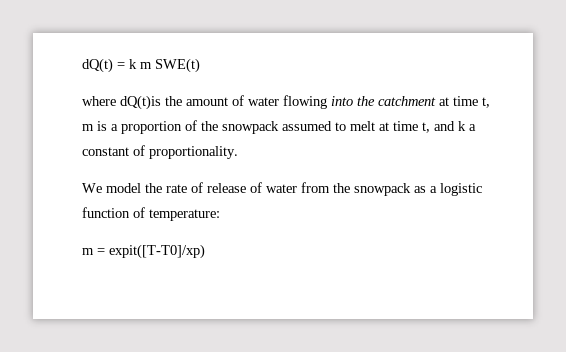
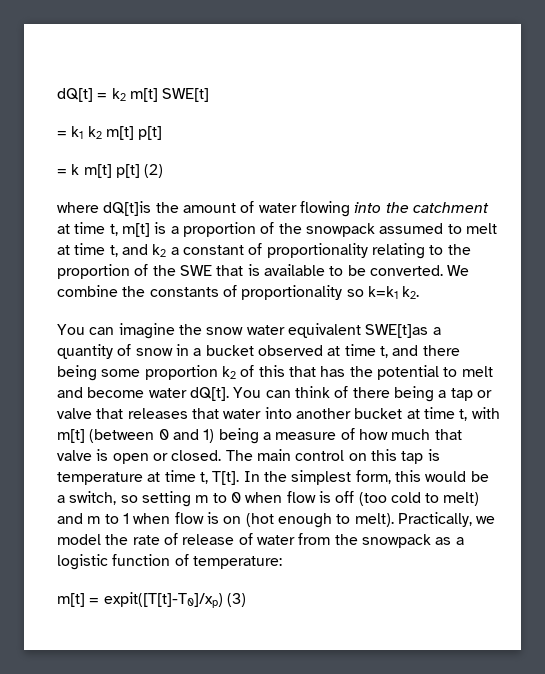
[82,58,200,73] dQ(t) = k m SWE(t) -> [57,88,210,102] [57,126,163,140] [57,164,164,178] dQ[t] = k2 m[t] SWE[t] // = k1 k2 m[t] p[t] // = k m[t] p[t] (2)
[120,95,161,110] dQ(t)is -> [103,201,152,216] dQ[t]is
[82,124,94,131] m -> [121,223,150,237] m[t]
[458,121,466,131] k -> [152,244,167,257] k2
[149,146,238,159] [82,183,102,193] proportionality. // We -> [266,243,471,259] [57,264,470,279] [57,285,420,300] [57,323,441,339] [57,344,460,359] [57,365,493,381] [57,386,492,402] [57,407,500,421] [57,428,462,444] [57,449,440,464] [57,470,489,485] [57,491,480,507] [57,512,496,528] proportionality relating to the proportion of the SWE that is available to be converted. We combine the constants of proportionality so k=k1 k2. // You can imagine the snow water equivalent SWE[t]as a quantity of snow in a bucket observed at time t, and there being some proportion k2 of this that has the potential to melt and become water dQ[t]. You can think of there being a tap or valve that releases that water into another bucket at time t, with m[t] (between 0 and 1) being a measure of how much that valve is open or closed. The main control on this tap is temperature at time t, T[t]. In the simplest form, this would be a switch, so setting m to 0 when flow is off (too cold to melt) and m to 1 when flow is on (hot enough to melt). Practically, we
[82,244,205,259] m = expit([T-T0]/xp) -> [57,592,246,608] m[t] = expit([T[t]-T0]/xp) (3)

